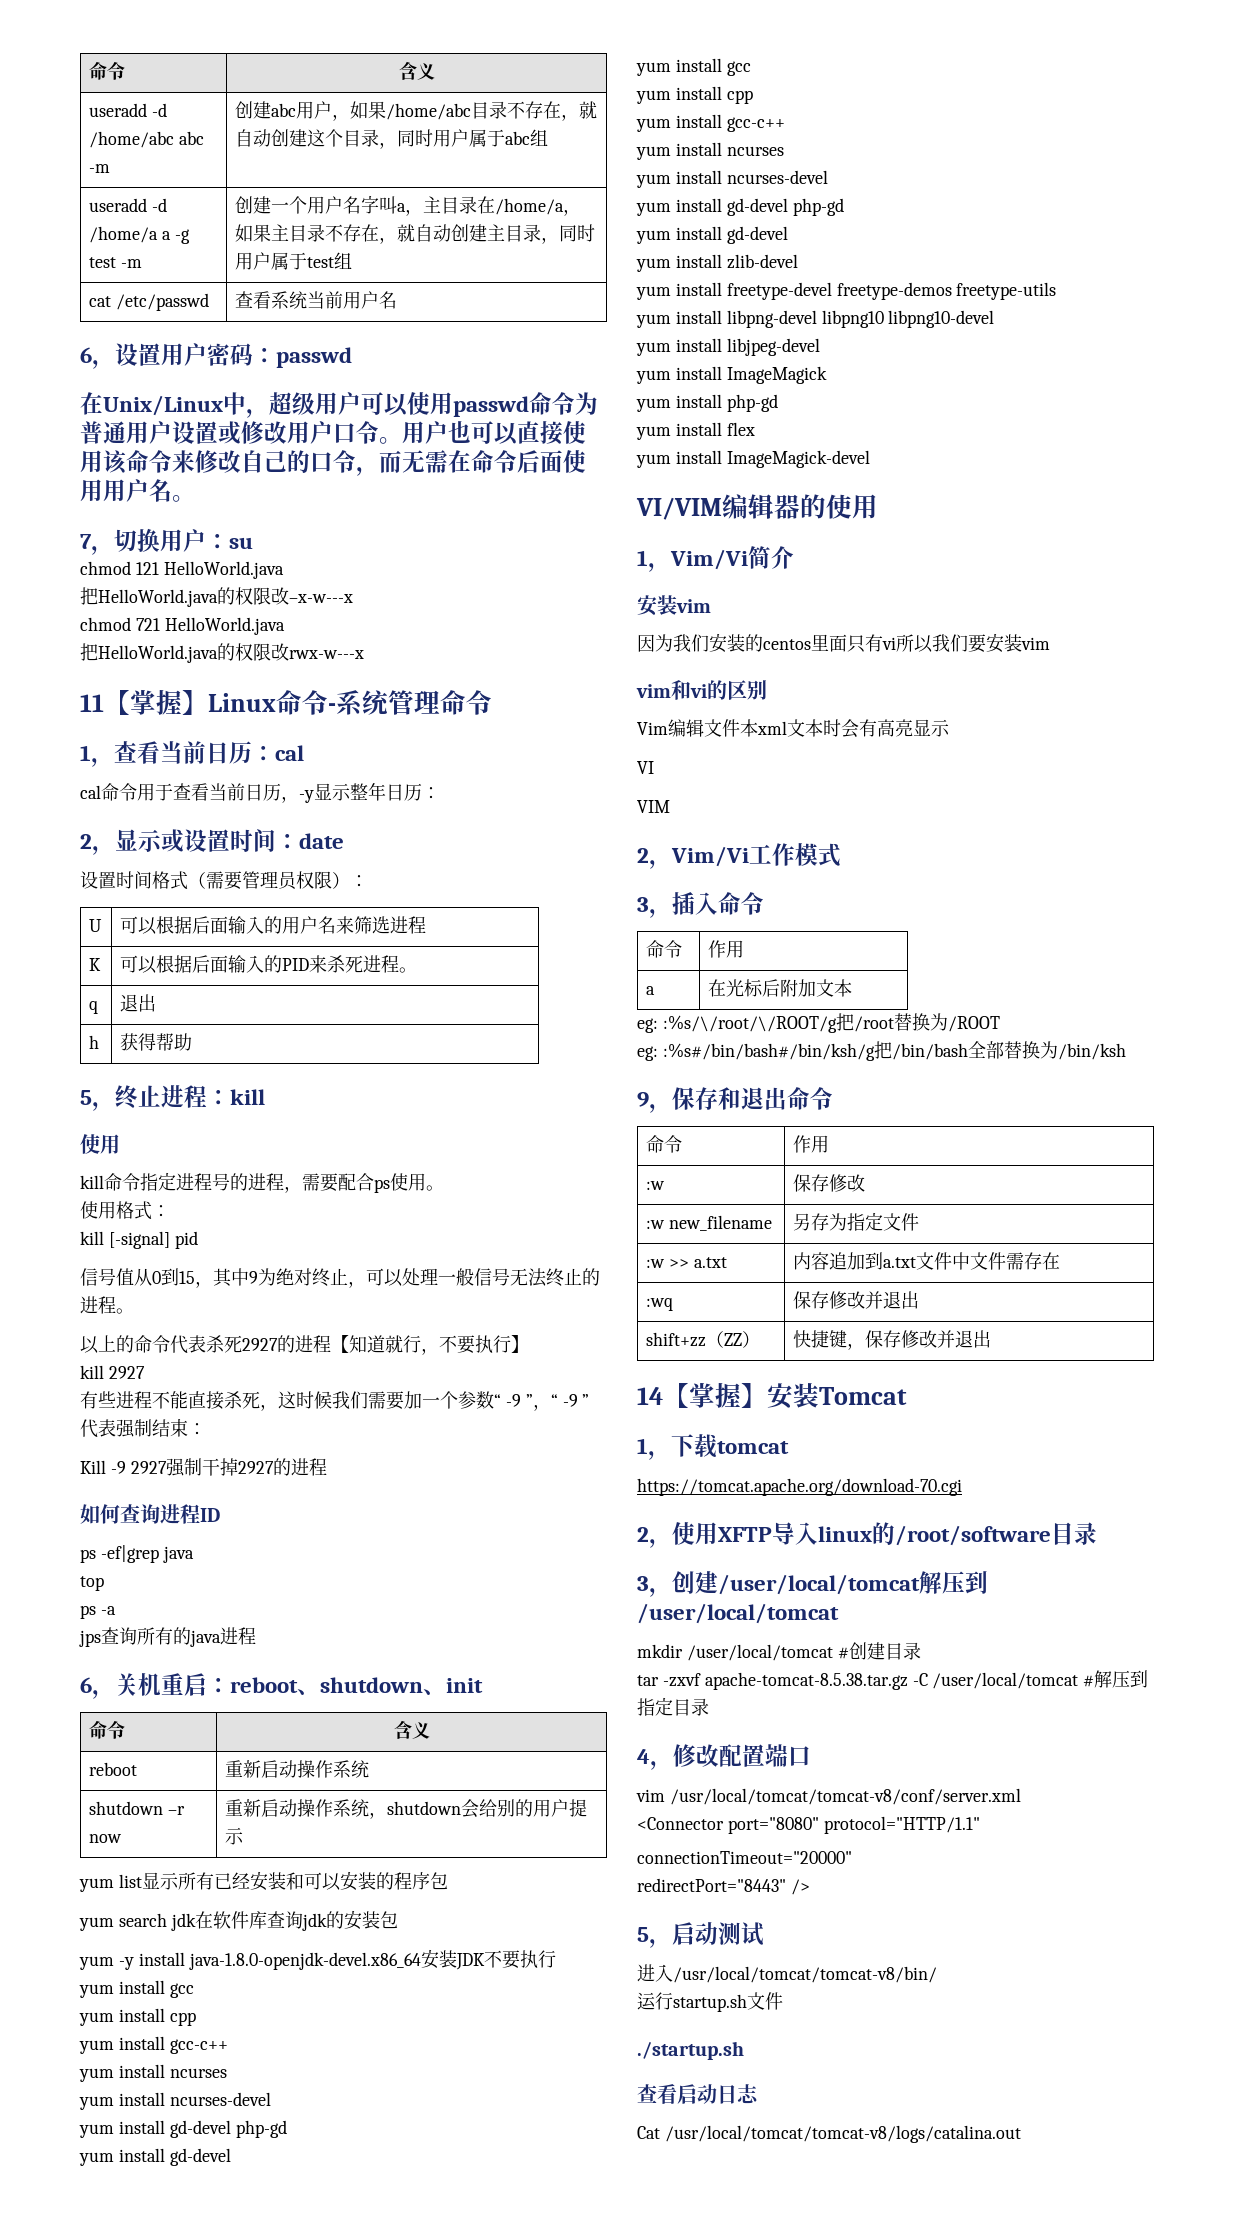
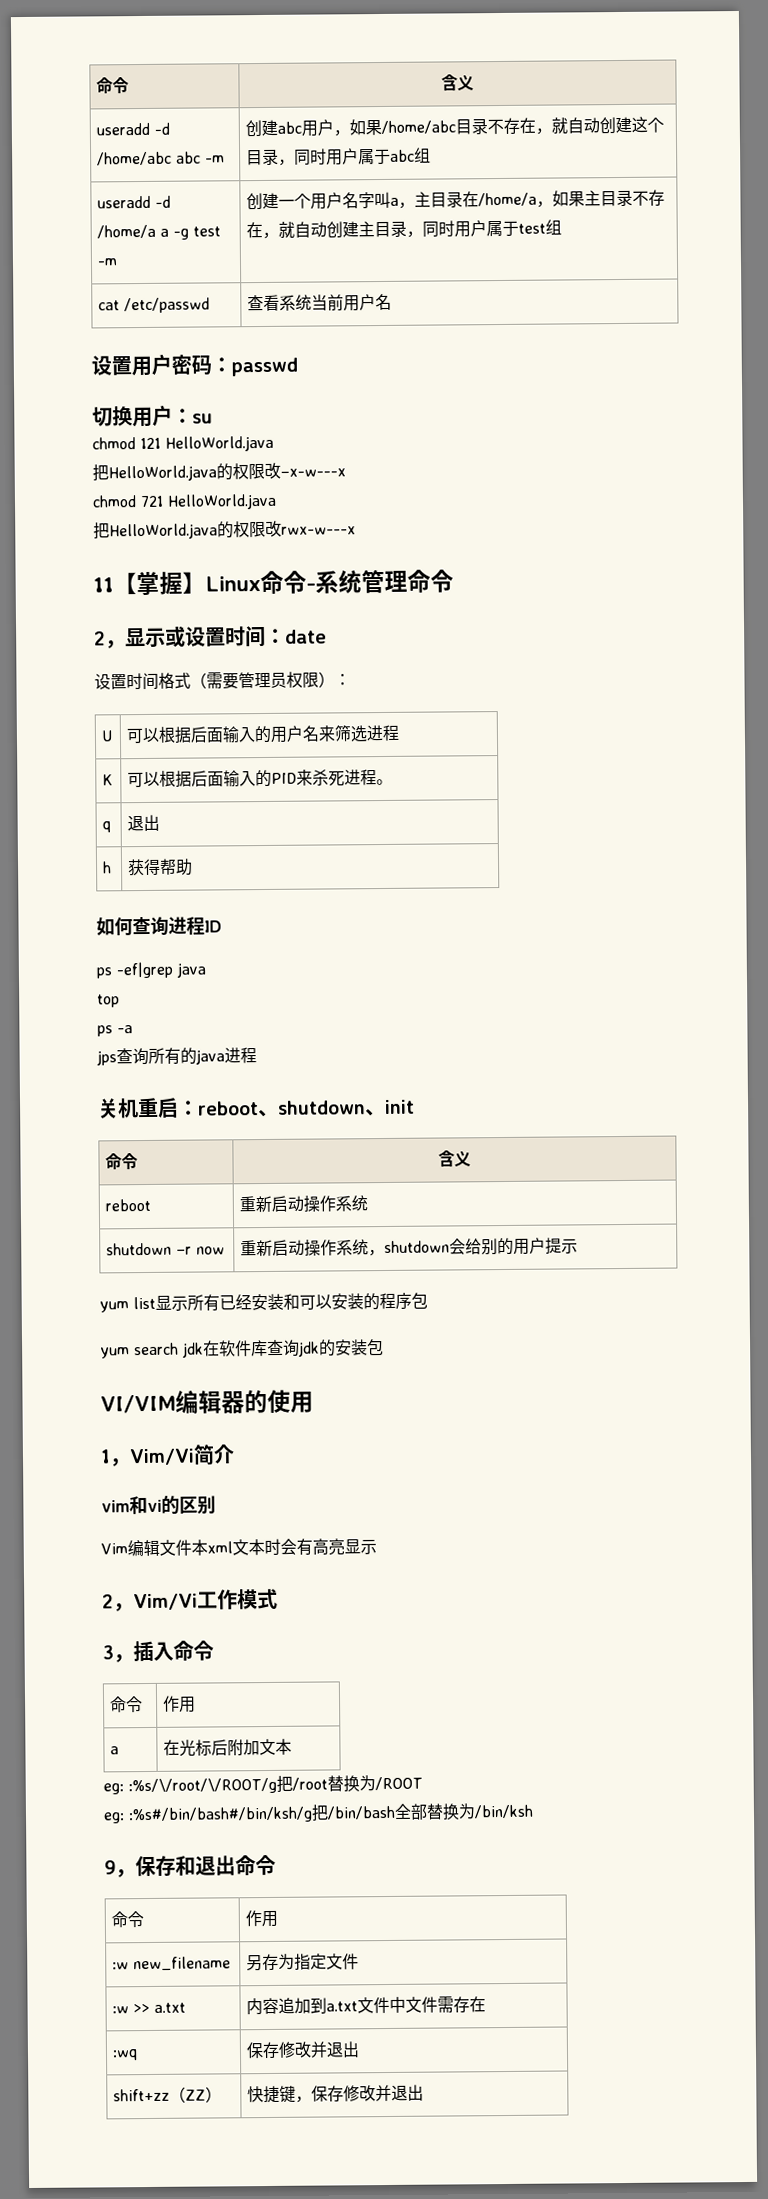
[80,347,115,369] 6， -> (393, 302) none
[80,392,598,418] [80,421,586,445] [80,450,586,476] [80,479,195,502] [80,534,114,555] 在Unix/Linux中，超级用户可以使用passwd命令为普通用户设置或修改用户口令。用户也可以直接使用该命令来修改自己的口令，而无需在命令后面使用用户名。 // 7， -> (298, 367) none
[80,741,304,767] [80,782,440,803] // 1，查看当前日历：cal // cal命令用于查看当前日历，-y显示整年日历： -> (454, 581) none
[80,1085,265,1111] [80,1134,120,1154] [80,1172,444,1193] [80,1201,170,1220] [80,1231,198,1249] [80,1268,600,1288] [80,1296,134,1314] [80,1335,529,1355] [80,1365,145,1379] [80,1391,590,1411] [80,1419,206,1438] [80,1458,327,1477] // 5，终止进程：kill // 使用 // kill命令指定进程号的进程，需要配合ps使用。 // 使用格式： // kill [-signal] pid // 信号值从0到15，其中9为绝对终止，可以处理一般信号无法终止的进程。 // 以上的命令代表杀死2927的进程【知道就行，不要执行】 // kill 2927 // 有些进程不能直接杀死，这时候我们需要加一个参数“ -9 ”，“ -9 ”代表强制结束： // Kill -9 2927强制干掉2927的进程 -> (194, 867) none
[80,1677,115,1699] 6， -> (257, 1055) none
[79,1949,556,1970] [79,1980,194,1998] [79,2008,196,2026] [79,2036,228,2054] [79,2064,227,2082] [79,2092,271,2110] [79,2120,287,2138] [79,2148,231,2166] [636,58,751,76] [636,86,753,104] [636,114,785,132] [636,142,784,160] [636,170,828,188] [636,198,844,216] [636,226,788,244] [636,254,798,272] [636,282,1057,300] [636,310,995,328] [636,338,820,356] [636,366,827,384] [636,394,778,412] [636,422,755,440] [636,450,870,468] // yum -y install java-1.8.0-openjdk-devel.x86_64安装JDK不要执行 // yum install gcc // yum install cpp // yum install gcc-c++ // yum install ncurses // yum install ncurses-devel // yum install gd-devel php-gd // yum install gd-devel // yum install gcc // yum install cpp // yum install gcc-c++ // yum install ncurses // yum install ncurses-devel // yum install gd-devel php-gd // yum install gd-devel // yum install zlib-devel // yum install freetype-devel freetype-demos freetype-utils // yum install libpng-devel libpng10 libpng10-devel // yum install libjpeg-devel // yum install ImageMagick // yum install php-gd // yum install flex // yum install ImageMagick-devel -> (384, 1347) none
[637,595,711,616] [637,633,1050,653] // 安装vim // 因为我们安装的centos里面只有vi所以我们要安装vim -> (235, 1454) none
[637,761,654,774] [637,800,670,813] // VI // VIM -> (377, 1547) none
[646,1181,666,1190] [793,1174,866,1192] // :w | 保存修改 -> (279, 1919) none
[637,1382,907,1409] [637,1434,789,1460] [637,1478,962,1496] [637,1522,1097,1548] [637,1571,988,1597] [637,1603,839,1624] [637,1642,921,1661] [637,1670,1149,1690] [637,1697,709,1716] [637,1744,811,1770] [636,1788,1021,1805] [637,1816,980,1834] [637,1851,852,1864] [637,1878,810,1895] [637,1922,764,1948] [637,1964,937,1983] [637,1992,783,2012] [637,2041,744,2060] [637,2084,759,2104] [637,2125,1021,2143] // 14【掌握】安装Tomcat // 1，下载tomcat // https://tomcat.apache.org/download-70.cgi // 2，使用XFTP导入linux的/root/software目录 // 3，创建/user/local/tomcat解压到/user/local/tomcat // mkdir /user/local/tomcat #创建目录 // tar -zxvf apache-tomcat-8.5.38.tar.gz -C /user/local/tomcat #解压到指定目录 // 4，修改配置端口 // vim /usr/local/tomcat/tomcat-v8/conf/server.xml // <Connector port="8080" protocol="HTTP/1.1" // connectionTimeout="20000" // redirectPort="8443" /> // 5，启动测试 // 进入/usr/local/tomcat/tomcat-v8/bin/ // 运行startup.sh文件 // ./startup.sh // 查看启动日志 // Cat /usr/local/tomcat/tomcat-v8/logs/catalina.out -> (425, 2092) none

